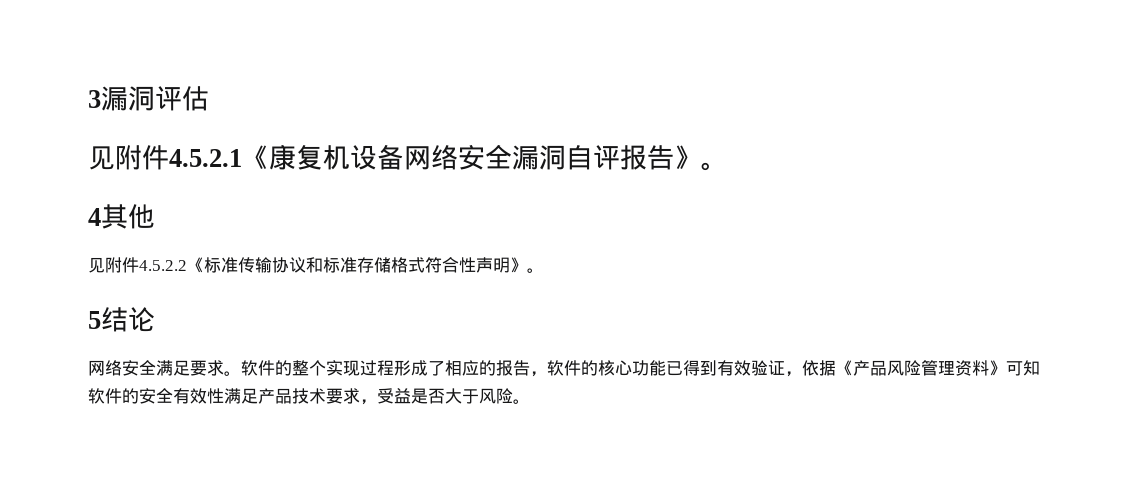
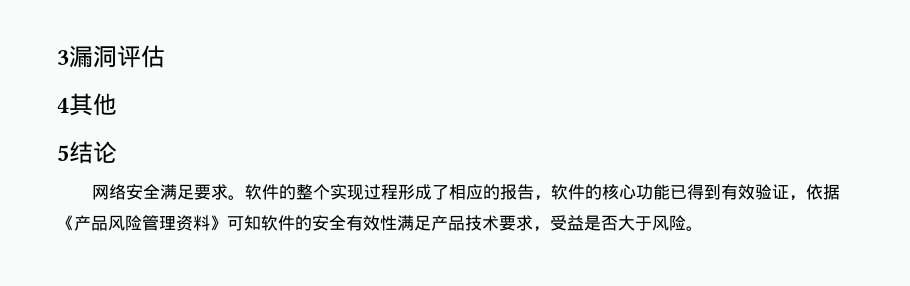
[88,144,728,171] [88,204,155,229] [88,257,544,273] 见附件4.5.2.1《康复机设备网络安全漏洞自评报告》。 // 4其他 // 见附件4.5.2.2《标准传输协议和标准存储格式符合性声明》。 -> [57,93,117,116] 4其他

